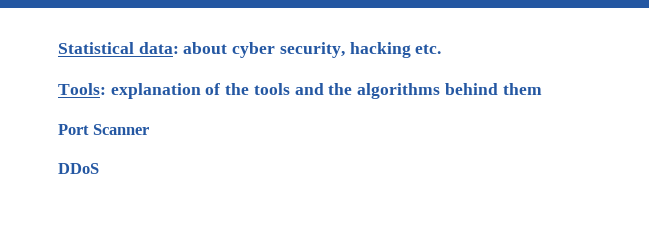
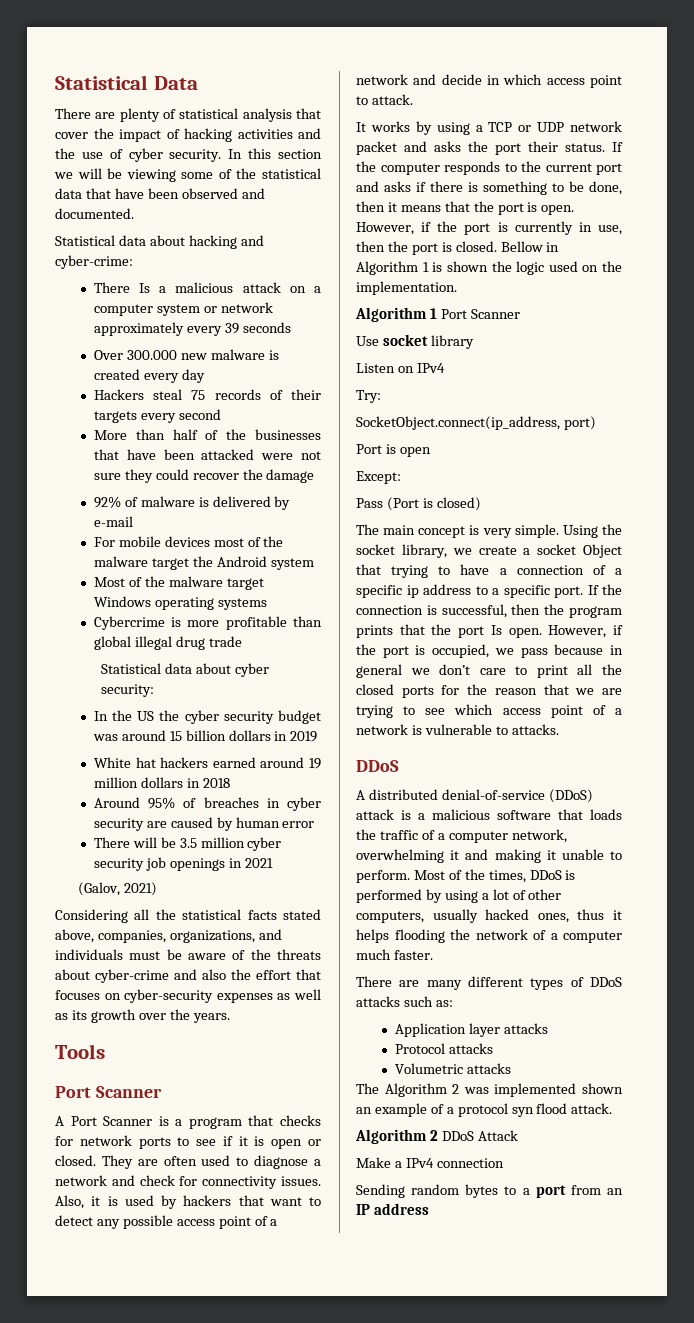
[58,42,442,58] [58,83,542,99] [58,124,150,135] [58,163,99,174] Statistical data: about cyber security, hacking etc. // Tools: explanation of the tools and the algorithms behind them // Port Scanner // DDoS -> [55,75,198,90] [55,108,321,122] [55,128,321,142] [55,148,322,162] [54,168,321,182] [55,188,265,199] [55,208,134,219] [55,235,264,249] [55,255,133,269] [93,282,321,293] [93,302,273,316] [93,322,291,336] [93,349,279,360] [93,369,205,383] [93,389,321,400] [93,409,221,423] [93,429,321,440] [93,449,321,460] [93,469,315,483] [93,496,291,510] [93,516,133,527] [93,536,284,547] [93,556,314,570] [93,576,264,590] [93,596,267,610] [93,616,323,630] [93,636,242,650] [100,663,269,677] [100,684,154,697] [93,710,321,724] [92,730,318,742] [93,757,322,769] [93,777,230,788] [93,797,321,811] [93,817,315,831] [93,837,282,851] [93,857,273,871] [77,882,157,896] [55,909,321,923] [55,929,282,943] [55,949,321,960] [55,969,321,983] [55,989,321,1003] [55,1009,230,1023] [55,1044,105,1059] [55,1086,162,1098] [55,1115,321,1129] [55,1135,321,1149] [55,1155,321,1169] [55,1175,321,1189] [55,1195,321,1209] [55,1215,278,1229] [356,74,622,88] [356,94,413,105] [356,121,622,135] [356,141,623,155] [356,161,622,175] [356,181,622,195] [356,201,575,215] [356,221,622,235] [356,241,560,255] [356,261,622,275] [356,281,457,295] [355,307,520,322] [356,334,474,349] [356,363,445,373] [356,390,381,403] [356,416,596,430] [356,444,431,457] [356,471,401,484] [356,497,481,511] [356,524,622,538] [356,544,622,558] [356,564,622,578] [356,584,622,598] [356,604,622,618] [356,624,623,638] [356,644,623,658] [356,664,622,678] [356,684,622,698] [356,704,622,718] [356,724,559,735] [356,760,399,772] [356,789,593,803] [356,809,622,820] [356,829,567,843] [356,849,622,863] [356,869,576,883] [356,889,562,903] [356,909,622,923] [356,929,622,943] [356,949,433,960] [356,976,622,990] [356,996,453,1007] [394,1023,548,1037] [394,1043,493,1054] [394,1063,511,1074] [356,1083,623,1097] [356,1103,613,1117] [355,1129,518,1144] [356,1157,504,1168] [356,1184,623,1198] [356,1203,429,1215] Statistical Data // There are plenty of statistical analysis that cover the impact of hacking activities and the use of cyber security. In this section we will be viewing some of the statistical data that have been observed and documented. // Statistical data about hacking and cyber-crime: // There Is a malicious attack on a computer system or network approximately every 39 seconds // Over 300.000 new malware is created every day // Hackers steal 75 records of their targets every second // More than half of the businesses that have been attacked were not sure they could recover the damage // 92% of malware is delivered by e-mail // For mobile devices most of the malware target the Android system // Most of the malware target Windows operating systems // Cybercrime is more profitable than global illegal drug trade // Statistical data about cyber security: // In the US the cyber security budget was around 15 billion dollars in 2019 // White hat hackers earned around 19 million dollars in 2018 // Around 95% of breaches in cyber security are caused by human error // There will be 3.5 million cyber security job openings in 2021 // (Galov, 2021) // Considering all the statistical facts stated above, companies, organizations, and individuals must be aware of the threats about cyber-crime and also the effort that focuses on cyber-security expenses as well as its growth over the years. // Tools // Port Scanner // A Port Scanner is a program that checks for network ports to see if it is open or closed. They are often used to diagnose a network and check for connectivity issues. Also, it is used by hackers that want to detect any possible access point of a network and decide in which access point to attack. // It works by using a TCP or UDP network packet and asks the port their status. If the computer responds to the current port and asks if there is something to be done, then it means that the port is open. However, if the port is currently in use, then the port is closed. Bellow in Algorithm 1 is shown the logic used on the implementation. // Algorithm 1 Port Scanner // Use socket library // Listen on IPv4 // Try: // SocketObject.connect(ip_address, port) // Port is open // Except: // Pass (Port is closed) // The main concept is very simple. Using the socket library, we create a socket Object that trying to have a connection of a specific ip address to a specific port. If the connection is successful, then the program prints that the port Is open. However, if the port is occupied, we pass because in general we don’t care to print all the closed ports for the reason that we are trying to see which access point of a network is vulnerable to attacks. // DDoS // A distributed denial-of-service (DDoS) attack is a malicious software that loads the traffic of a computer network, overwhelming it and making it unable to perform. Most of the times, DDoS is performed by using a lot of other computers, usually hacked ones, thus it helps flooding the network of a computer much faster. // There are many different types of DDoS attacks such as: // Application layer attacks // Protocol attacks // Volumetric attacks // The Algorithm 2 was implemented shown an example of a protocol syn flood attack. // Algorithm 2 DDoS Attack // Make a IPv4 connection // Sending random bytes to a port from an IP address

